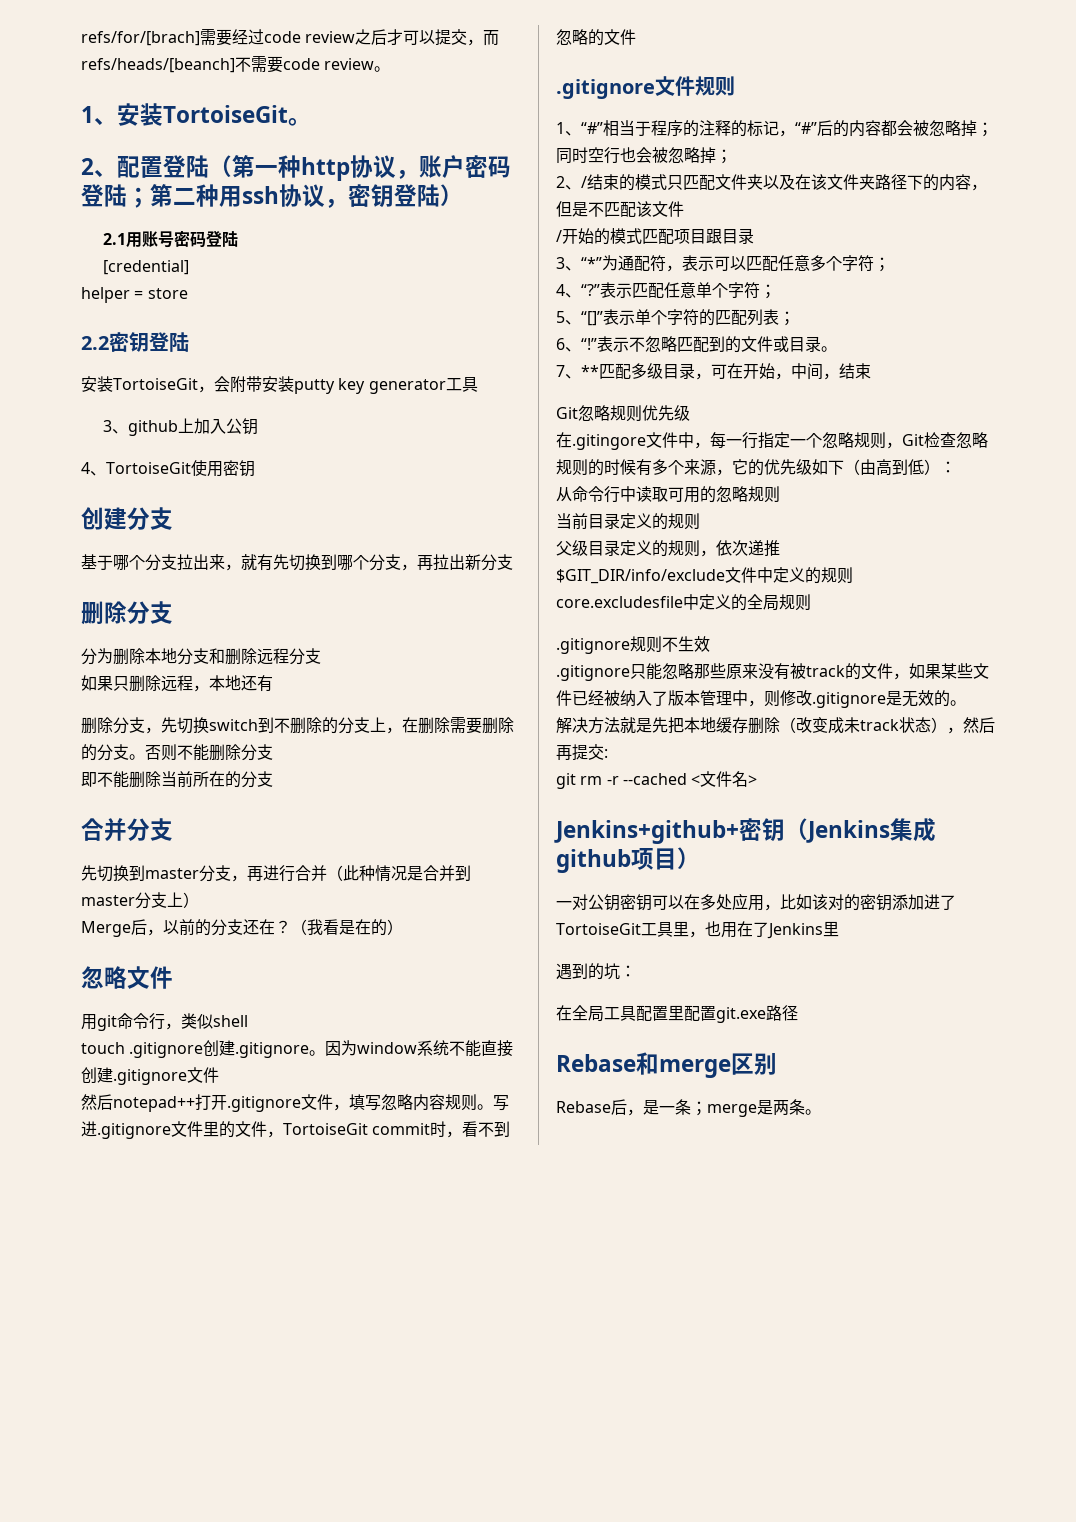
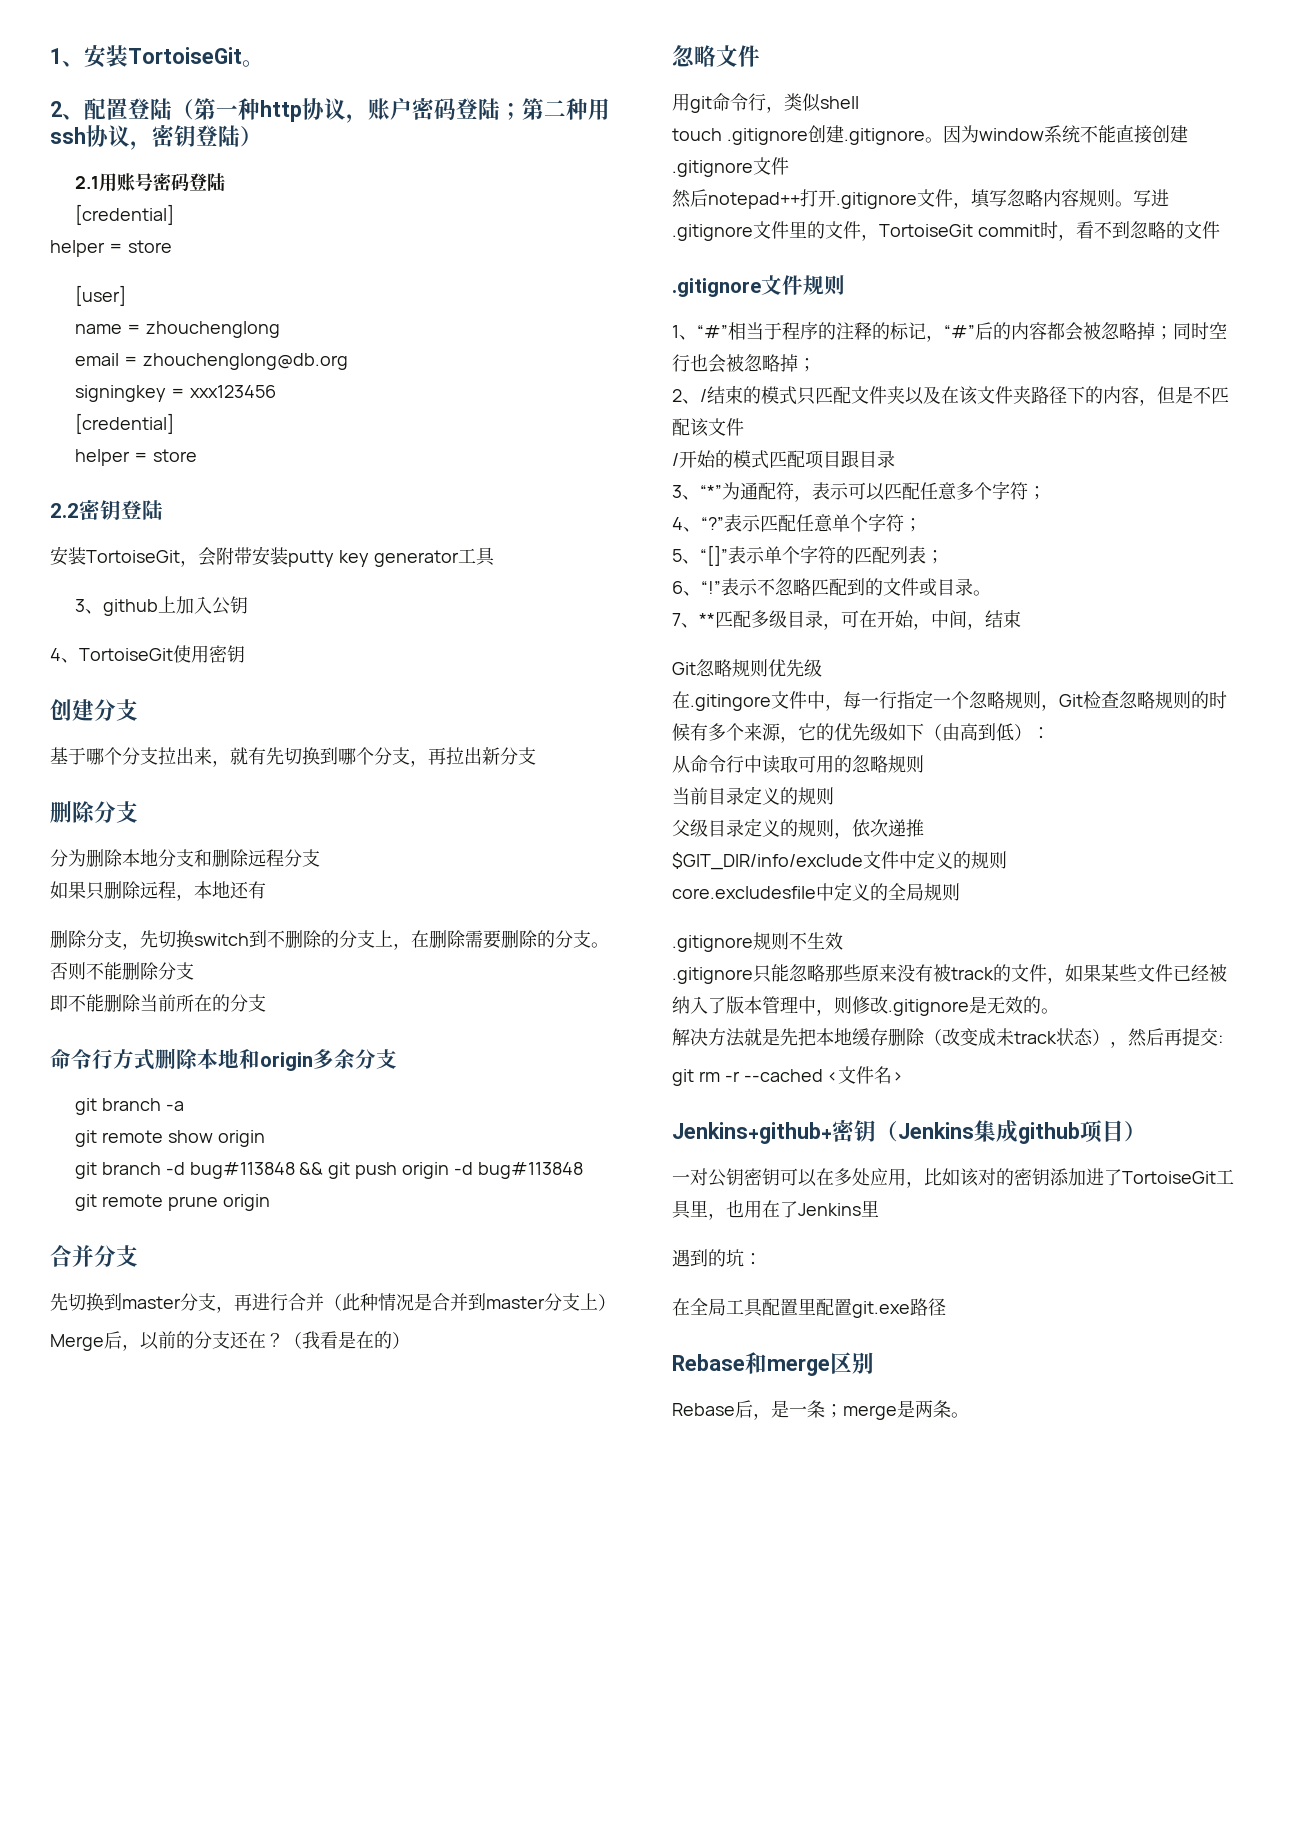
[81,29,500,46] [81,56,391,73] refs/for/[brach]需要经过code review之后才可以提交，而refs/heads/[beanch]不需要code review。 // -> (50, 56) none
(188, 293) none -> [75,285,127,306] [75,321,280,338] [75,353,348,370] [75,385,276,402] [75,413,175,434] [75,449,197,466] // [user] // name = zhouchenglong // email = zhouchenglong@db.org // signingkey = xxx123456 // [credential] // helper = store
(273, 779) none -> [50,1048,397,1071] [75,1098,184,1115] [75,1130,265,1147] [75,1162,583,1179] [75,1194,270,1211] // 命令行方式删除本地和origin多余分支 // git branch -a // git remote show origin // git branch -d bug#113848 && git push origin -d bug#113848 // git remote prune origin

